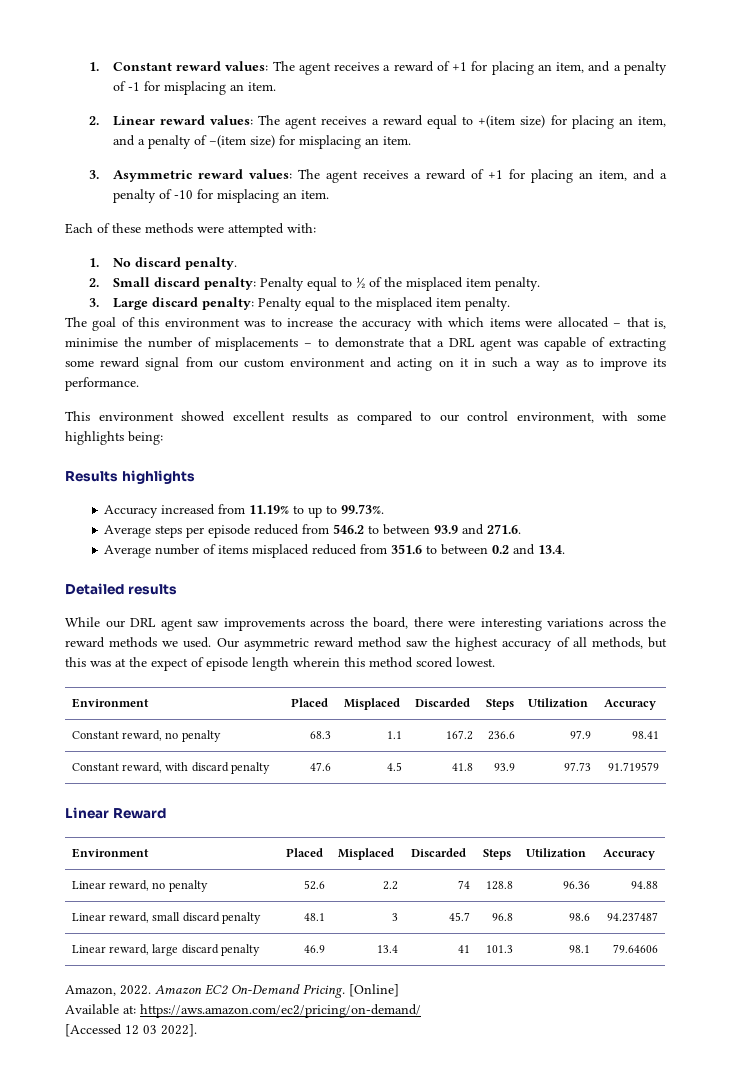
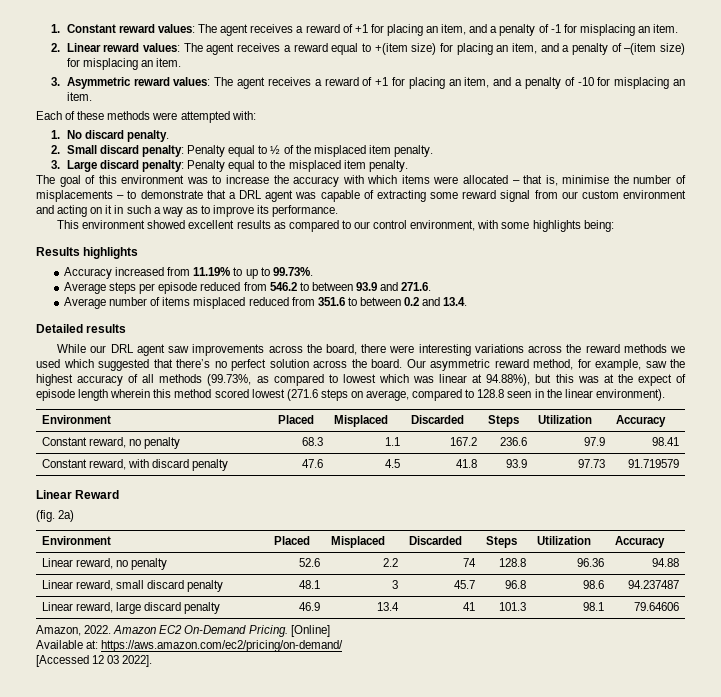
[183,637,402,651] used. Our asymmetric reward method -> [36,359,641,371] used which suggested that there’s no perfect solution across the board. Our asymmetric reward method, for example,
[591,637,643,649] methods, -> [159,374,531,386] methods (99.73%, as compared to lowest which was linear at 94.88%),
[456,657,495,667] lowest. -> [251,389,665,401] lowest (271.6 steps on average, compared to 128.8 seen in the linear environment).
(166, 813) none -> [36,510,75,522] // (fig. 2a)

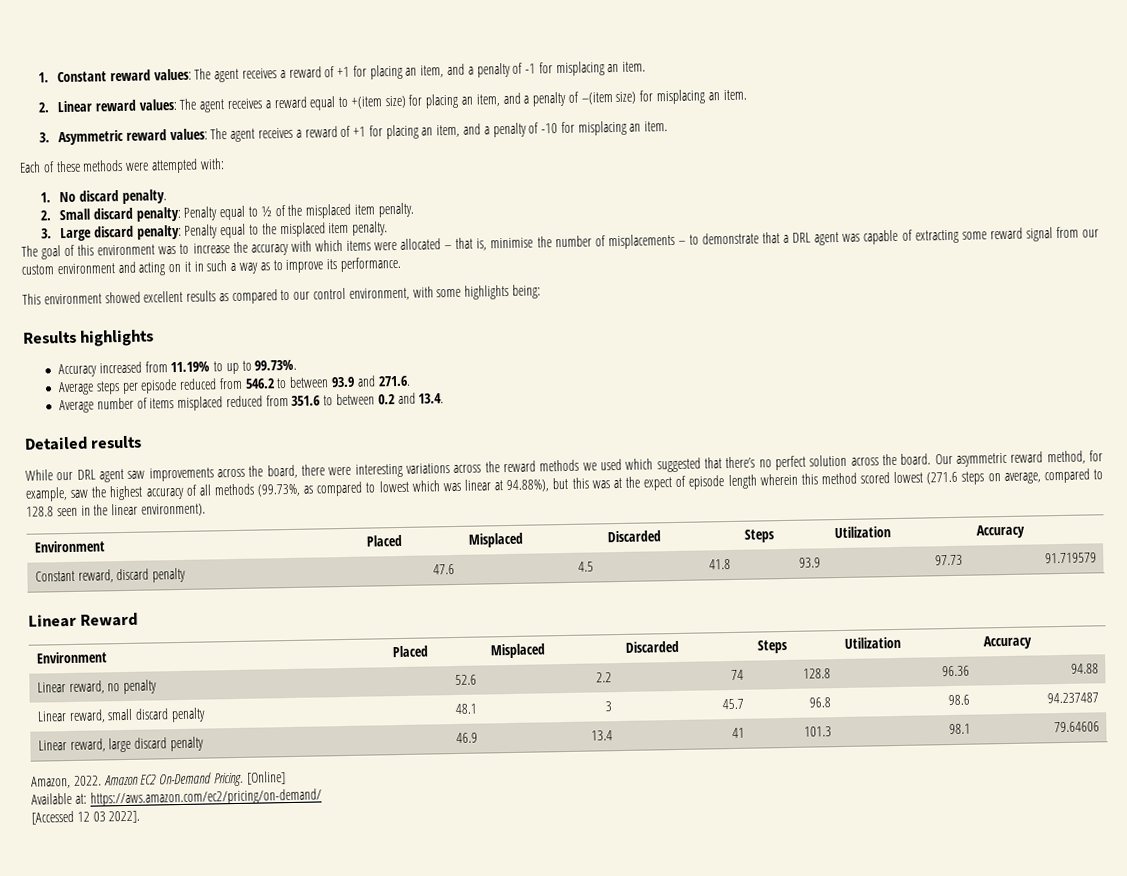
[128,437,181,449] [302,437,324,446] [385,437,401,446] [450,437,478,446] [500,437,528,446] [584,437,606,446] [652,437,680,446] [41,459,149,470] no penalty | 68.3 | 1.1 | 167.2 | 236.6 | 97.9 | 98.41 // Constant reward, with -> (114, 576) none
[36,510,75,522] // (fig. 2a) -> (139, 619) none

